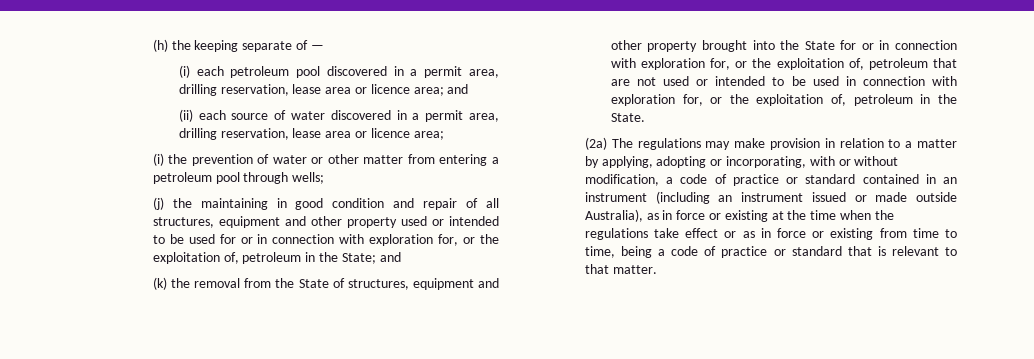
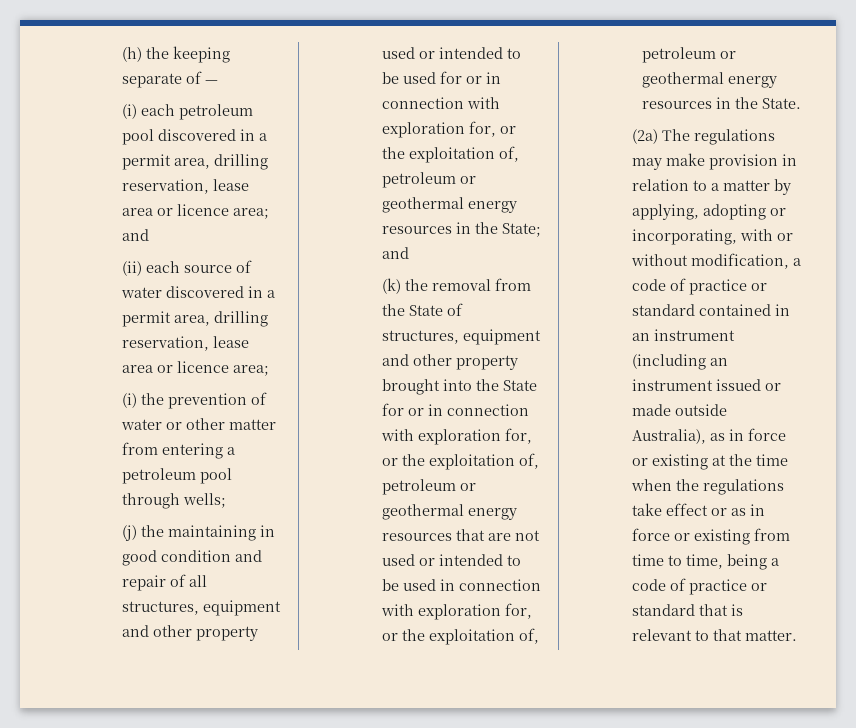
(302, 258) none -> [460,176,477,184] [382,197,518,213] [382,226,453,234] or geothermal energy resources
(928, 64) none -> [460,483,477,491] [382,504,518,520] [382,533,453,541] or geothermal energy resources
(913, 100) none -> [720,51,737,59] [642,72,778,88] [642,101,713,109] or geothermal energy resources

